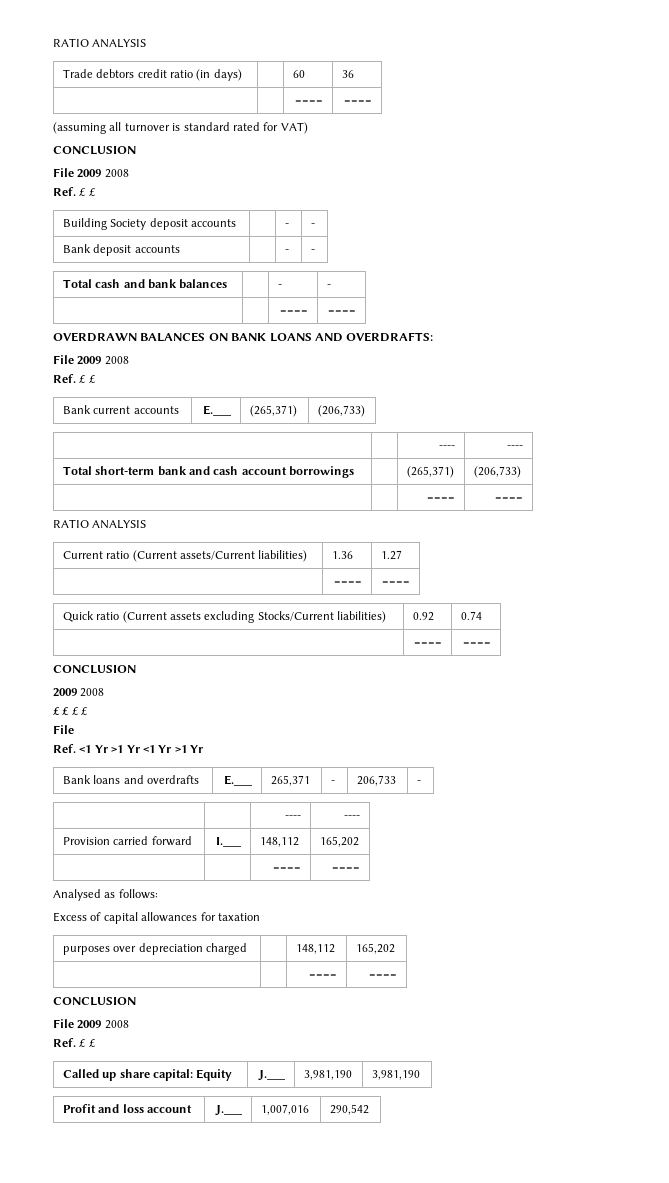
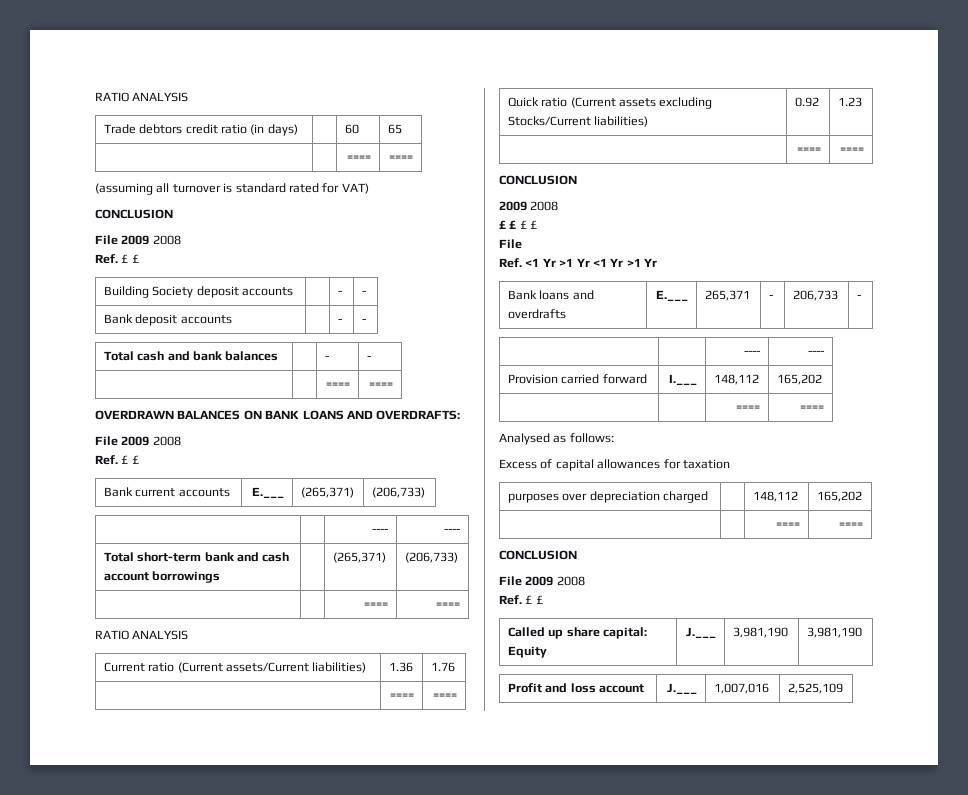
[341,70,354,78] 36 -> [387,124,402,134] 65
[380,550,402,560] 1.27 -> [430,662,455,672] 1.76
[460,611,482,620] 0.74 -> [837,97,862,107] 1.23
[329,1104,369,1115] 290,542 -> [787,683,843,694] 2,525,109

